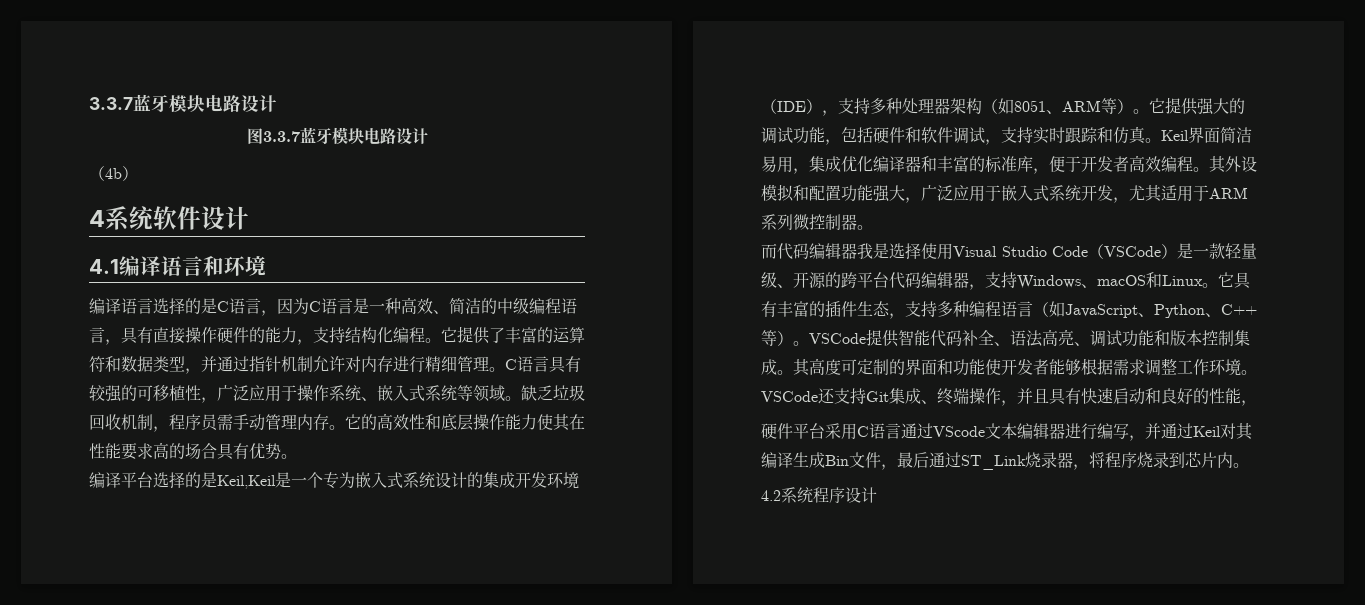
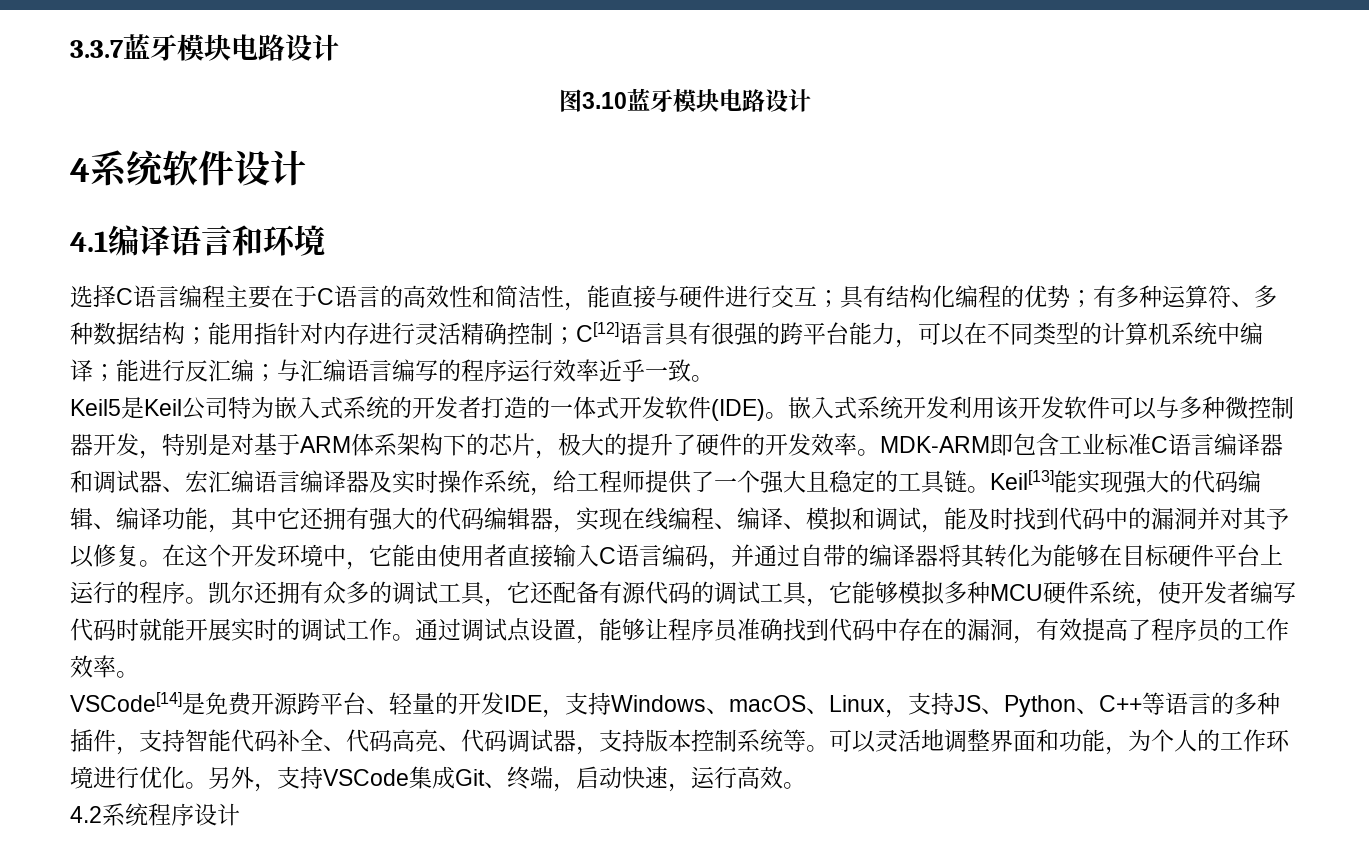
[262,127,428,145] [89,166,138,181] 3.3.7蓝牙模块电路设计 // （4b） -> [581,88,811,112] 3.10蓝牙模块电路设计
[89,297,577,316] [89,326,585,345] [89,356,581,374] [89,385,585,403] [89,413,585,432] [89,442,297,460] [89,472,579,489] [761,97,1245,116] [761,126,1252,145] [761,155,1257,174] [761,184,1248,203] [761,214,873,230] [761,243,1257,260] [761,272,1251,290] [761,300,1257,319] [761,329,1250,347] [761,358,1257,376] [761,388,1257,406] [761,423,1253,441] [761,452,1233,470] 编译语言选择的是C语言，因为C语言是一种高效、简洁的中级编程语言，具有直接操作硬件的能力，支持结构化编程。它提供了丰富的运算符和数据类型，并通过指针机制允许对内存进行精细管理。C语言具有较强的可移植性，广泛应用于操作系统、嵌入式系统等领域。缺乏垃圾回收机制，程序员需手动管理内存。它的高效性和底层操作能力使其在性能要求高的场合具有优势。 // 编译平台选择的是Keil,Keil是一个专为嵌入式系统设计的集成开发环境（IDE），支持多种处理器架构（如8051、ARM等）。它提供强大的调试功能，包括硬件和软件调试，支持实时跟踪和仿真。Keil界面简洁易用，集成优化编译器和丰富的标准库，便于开发者高效编程。其外设模拟和配置功能强大，广泛应用于嵌入式系统开发，尤其适用于ARM系列微控制器。 // 而代码编辑器我是选择使用Visual Studio Code（VSCode）是一款轻量级、开源的跨平台代码编辑器，支持Windows、macOS和Linux。它具有丰富的插件生态，支持多种编程语言（如JavaScript、Python、C++等）。VSCode提供智能代码补全、语法高亮、调试功能和版本控制集成。其高度可定制的界面和功能使开发者能够根据需求调整工作环境。VSCode还支持Git集成、终端操作，并且具有快速启动和良好的性能， // 硬件平台采用C语言通过VScode文本编辑器进行编写，并通过Keil对其编译生成Bin文件，最后通过ST_Link烧录器，将程序烧录到芯片内 -> [70,285,1277,311] [70,322,1263,348] [70,359,714,382] [70,396,1294,421] [70,433,1283,459] [70,470,1261,496] [70,507,1289,533] [70,544,1283,570] [70,581,1296,607] [70,618,1289,644] [70,655,139,678] [70,692,1280,718] [70,729,1290,755] [70,766,783,792] 选择C语言编程主要在于C语言的高效性和简洁性，能直接与硬件进行交互；具有结构化编程的优势；有多种运算符、多种数据结构；能用指针对内存进行灵活精确控制；C[12]语言具有很强的跨平台能力，可以在不同类型的计算机系统中编译；能进行反汇编；与汇编语言编写的程序运行效率近乎一致。 // Keil5是Keil公司特为嵌入式系统的开发者打造的一体式开发软件(IDE)。嵌入式系统开发利用该开发软件可以与多种微控制器开发，特别是对基于ARM体系架构下的芯片，极大的提升了硬件的开发效率。MDK-ARM即包含工业标准C语言编译器和调试器、宏汇编语言编译器及实时操作系统，给工程师提供了一个强大且稳定的工具链。Keil[13]能实现强大的代码编辑、编译功能，其中它还拥有强大的代码编辑器，实现在线编程、编译、模拟和调试，能及时找到代码中的漏洞并对其予以修复。在这个开发环境中，它能由使用者直接输入C语言编码，并通过自带的编译器将其转化为能够在目标硬件平台上运行的程序。凯尔还拥有众多的调试工具，它还配备有源代码的调试工具，它能够模拟多种MCU硬件系统，使开发者编写代码时就能开展实时的调试工作。通过调试点设置，能够让程序员准确找到代码中存在的漏洞，有效提高了程序员的工作效率。 // VSCode[14]是免费开源跨平台、轻量的开发IDE，支持Windows、macOS、Linux，支持JS、Python、C++等语言的多种插件，支持智能代码补全、代码高亮、代码调试器，支持版本控制系统等。可以灵活地调整界面和功能，为个人的工作环境进行优化。另外，支持VSCode集成Git、终端，启动快速，运行高效

